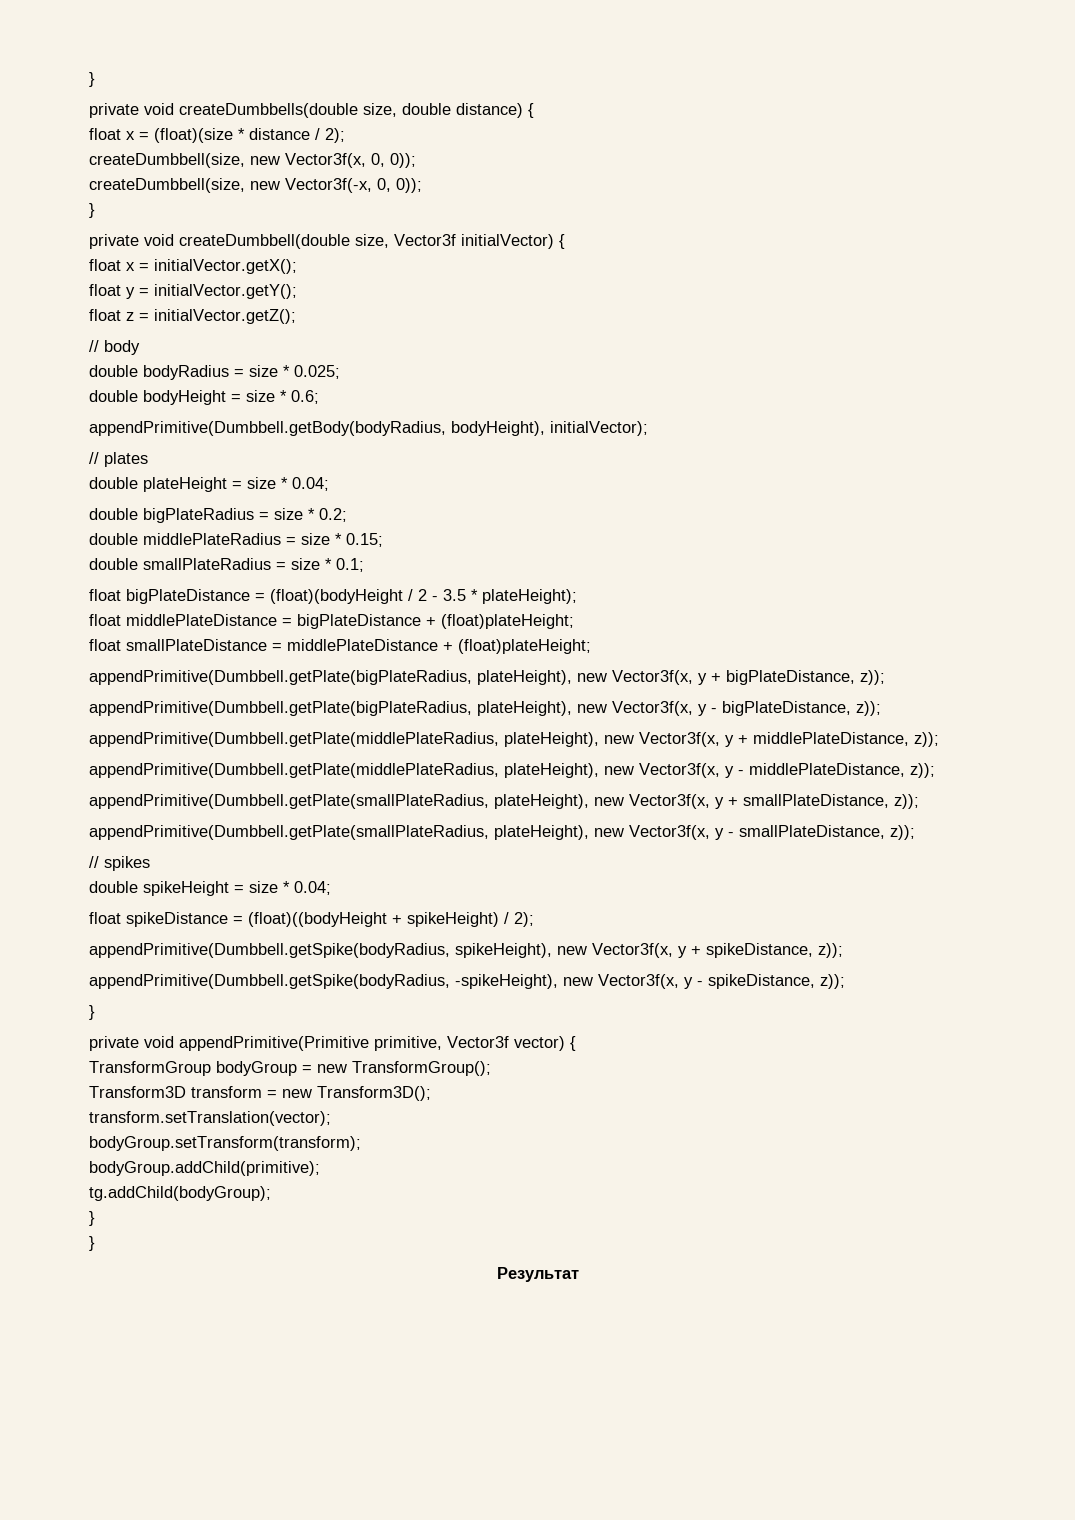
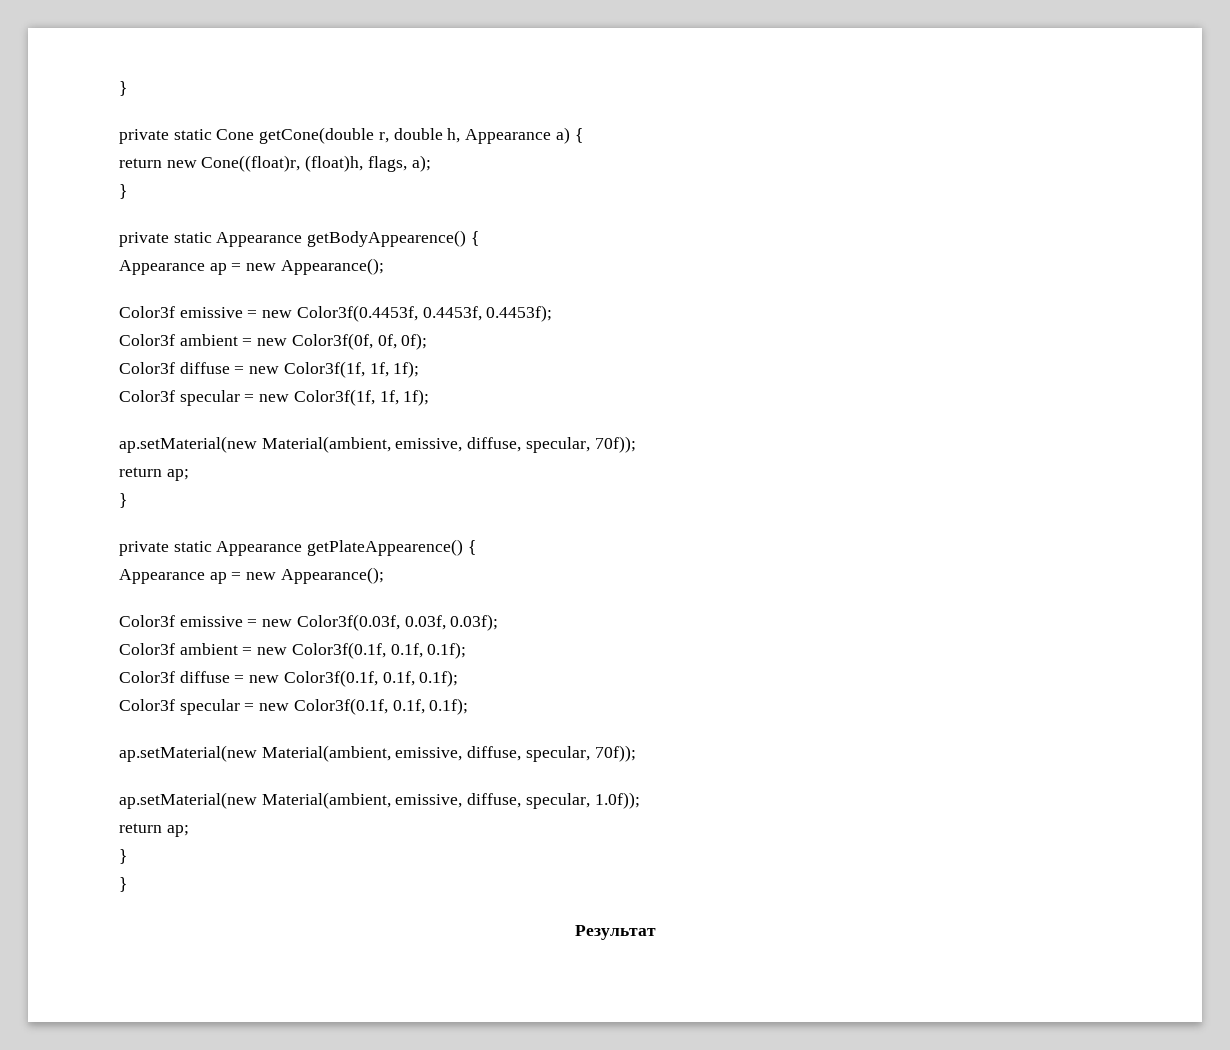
[89,72,95,87] [89,103,534,118] [89,128,345,143] [89,153,416,168] [89,178,422,193] [89,203,95,218] [89,234,565,249] [89,259,297,274] [89,284,297,299] [89,309,296,324] [89,340,140,355] [89,365,340,380] [89,390,319,405] [89,421,648,436] [89,452,148,467] [89,477,329,492] [89,508,347,523] [89,533,383,547] [89,558,364,572] [89,589,577,604] [89,614,574,629] [89,639,591,654] [89,670,885,685] [89,701,881,716] [89,732,939,747] [89,763,935,778] [89,794,919,809] [89,825,915,840] [89,856,150,871] [89,881,331,896] [89,912,534,927] [89,943,843,958] [89,974,845,989] [89,1005,95,1020] [89,1036,576,1051] [89,1061,491,1076] [89,1086,431,1101] [89,1111,331,1126] [89,1136,361,1151] [89,1161,320,1176] [89,1186,271,1201] } // private void createDumbbells(double size, double distance) { // float x = (float)(size * distance / 2); // createDumbbell(size, new Vector3f(x, 0, 0)); // createDumbbell(size, new Vector3f(-x, 0, 0)); // } // private void createDumbbell(double size, Vector3f initialVector) { // float x = initialVector.getX(); // float y = initialVector.getY(); // float z = initialVector.getZ(); // // body // double bodyRadius = size * 0.025; // double bodyHeight = size * 0.6; // appendPrimitive(Dumbbell.getBody(bodyRadius, bodyHeight), initialVector); // // plates // double plateHeight = size * 0.04; // double bigPlateRadius = size * 0.2; // double middlePlateRadius = size * 0.15; // double smallPlateRadius = size * 0.1; // float bigPlateDistance = (float)(bodyHeight / 2 - 3.5 * plateHeight); // float middlePlateDistance = bigPlateDistance + (float)plateHeight; // float smallPlateDistance = middlePlateDistance + (float)plateHeight; // appendPrimitive(Dumbbell.getPlate(bigPlateRadius, plateHeight), new Vector3f(x, y + bigPlateDistance, z)); // appendPrimitive(Dumbbell.getPlate(bigPlateRadius, plateHeight), new Vector3f(x, y - bigPlateDistance, z)); // appendPrimitive(Dumbbell.getPlate(middlePlateRadius, plateHeight), new Vector3f(x, y + middlePlateDistance, z)); // appendPrimitive(Dumbbell.getPlate(middlePlateRadius, plateHeight), new Vector3f(x, y - middlePlateDistance, z)); // appendPrimitive(Dumbbell.getPlate(smallPlateRadius, plateHeight), new Vector3f(x, y + smallPlateDistance, z)); // appendPrimitive(Dumbbell.getPlate(smallPlateRadius, plateHeight), new Vector3f(x, y - smallPlateDistance, z)); // // spikes // double spikeHeight = size * 0.04; // float spikeDistance = (float)((bodyHeight + spikeHeight) / 2); // appendPrimitive(Dumbbell.getSpike(bodyRadius, spikeHeight), new Vector3f(x, y + spikeDistance, z)); // appendPrimitive(Dumbbell.getSpike(bodyRadius, -spikeHeight), new Vector3f(x, y - spikeDistance, z)); // } // private void appendPrimitive(Primitive primitive, Vector3f vector) { // TransformGroup bodyGroup = new TransformGroup(); // Transform3D transform = new Transform3D(); // transform.setTranslation(vector); // bodyGroup.setTransform(transform); // bodyGroup.addChild(primitive); // tg.addChild(bodyGroup); -> [119,81,127,96] [119,127,583,144] [119,155,431,172] [119,184,127,199] [119,230,479,247] [119,258,384,275] [119,305,553,322] [119,333,428,350] [119,361,420,378] [119,389,430,406] [119,436,636,453] [119,467,189,481] [119,493,127,508] [119,539,476,556] [119,567,384,584] [119,614,499,631] [119,642,467,659] [119,670,459,687] [119,698,469,715] [119,745,636,762] [119,792,640,809] [119,823,189,837] } // private static Cone getCone(double r, double h, Appearance a) { // return new Cone((float)r, (float)h, flags, a); // } // private static Appearance getBodyAppearence() { // Appearance ap = new Appearance(); // Color3f emissive = new Color3f(0.4453f, 0.4453f, 0.4453f); // Color3f ambient = new Color3f(0f, 0f, 0f); // Color3f diffuse = new Color3f(1f, 1f, 1f); // Color3f specular = new Color3f(1f, 1f, 1f); // ap.setMaterial(new Material(ambient, emissive, diffuse, specular, 70f)); // return ap; // } // private static Appearance getPlateAppearence() { // Appearance ap = new Appearance(); // Color3f emissive = new Color3f(0.03f, 0.03f, 0.03f); // Color3f ambient = new Color3f(0.1f, 0.1f, 0.1f); // Color3f diffuse = new Color3f(0.1f, 0.1f, 0.1f); // Color3f specular = new Color3f(0.1f, 0.1f, 0.1f); // ap.setMaterial(new Material(ambient, emissive, diffuse, specular, 70f)); // ap.setMaterial(new Material(ambient, emissive, diffuse, specular, 1.0f)); // return ap;

